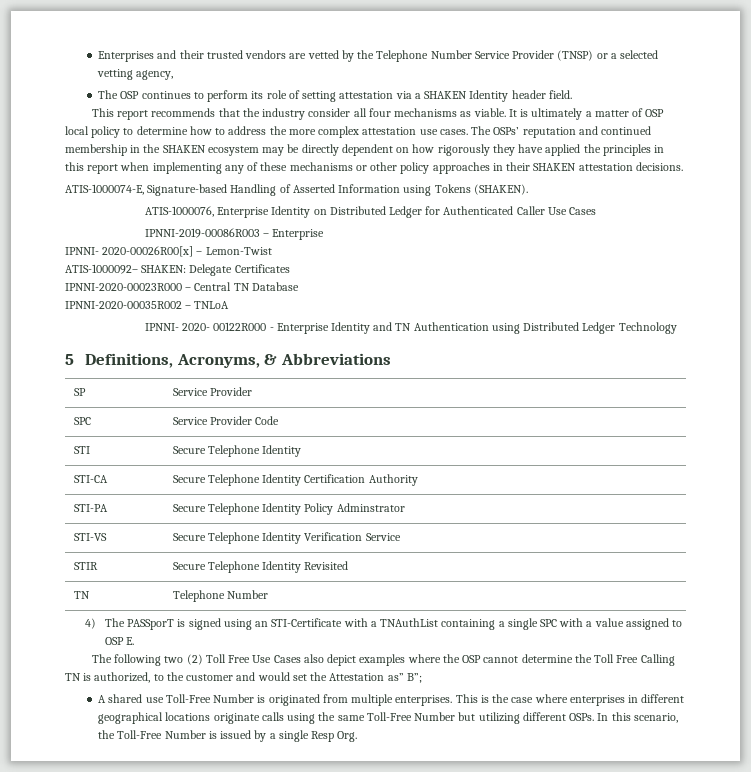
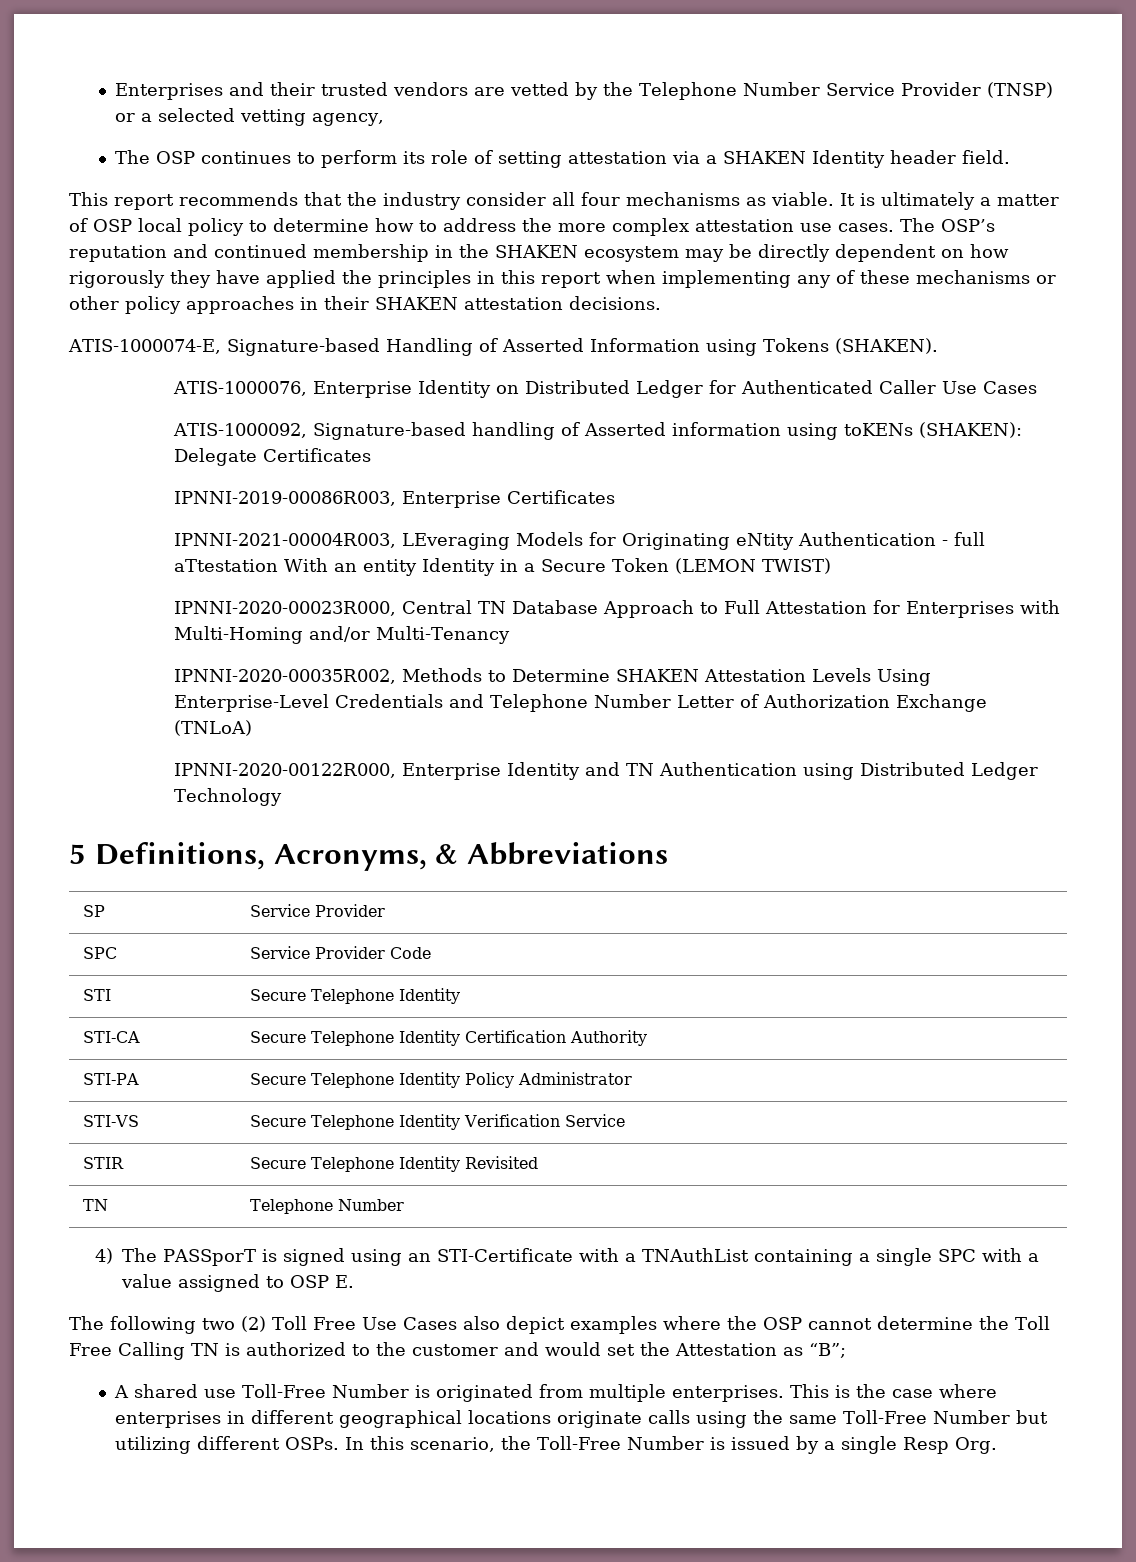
[493,127,520,135] OSPs’ -> [941,219,995,232] OSP’s
[144,228,325,240] [65,246,272,257] [65,264,290,276] [65,282,299,291] [65,301,230,309] [144,322,274,331] IPNNI-2019-00086R003 – Enterprise // IPNNI- 2020-00026R00[x] – Lemon-Twist // ATIS-1000092– SHAKEN: Delegate Certificates // IPNNI-2020-00023R000 – Central TN Database // IPNNI-2020-00035R002 – TNLoA // IPNNI- 2020- 00122R000 - -> [173,422,1023,440] [174,448,372,466] [174,490,616,508] [174,532,986,550] [174,558,832,576] [174,600,1061,618] [174,626,511,644] [174,668,932,686] [174,694,988,712] [174,720,253,736] [174,763,397,778] ATIS-1000092, Signature-based handling of Asserted information using toKENs (SHAKEN): Delegate Certificates // IPNNI-2019-00086R003, Enterprise Certificates // IPNNI-2021-00004R003, LEveraging Models for Originating eNtity Authentication - full aTtestation With an entity Identity in a Secure Token (LEMON TWIST) // IPNNI-2020-00023R000, Central TN Database Approach to Full Attestation for Enterprises with Multi-Homing and/or Multi-Tenancy // IPNNI-2020-00035R002, Methods to Determine SHAKEN Attestation Levels Using Enterprise-Level Credentials and Telephone Number Letter of Authorization Exchange (TNLoA) // IPNNI-2020-00122R000,
[336,503,405,512] Adminstrator -> [518,1072,633,1085] Administrator
[94,672,151,683] authorized, -> [246,1342,346,1356] authorized
[387,673,422,683] as” B”; -> [783,1343,846,1358] as “B”;

